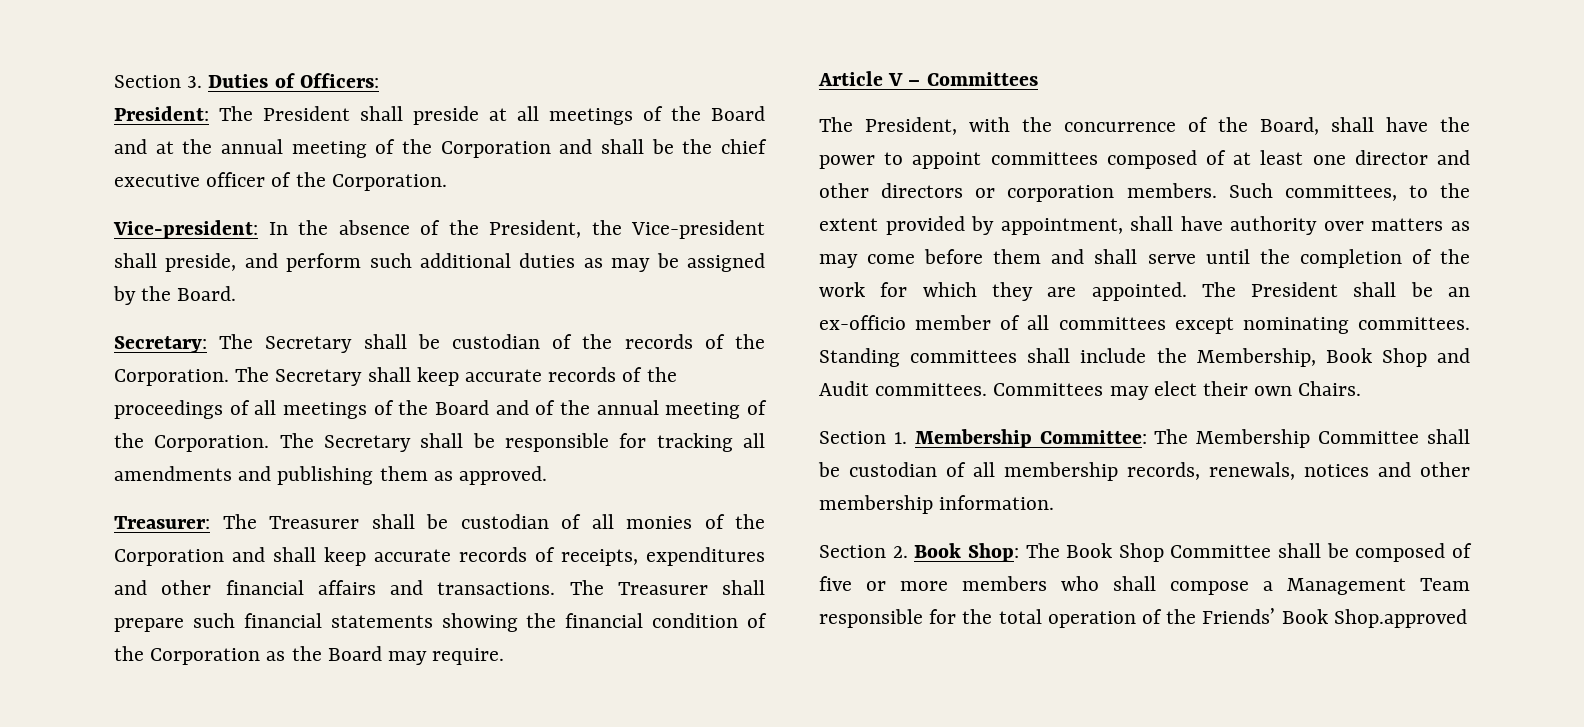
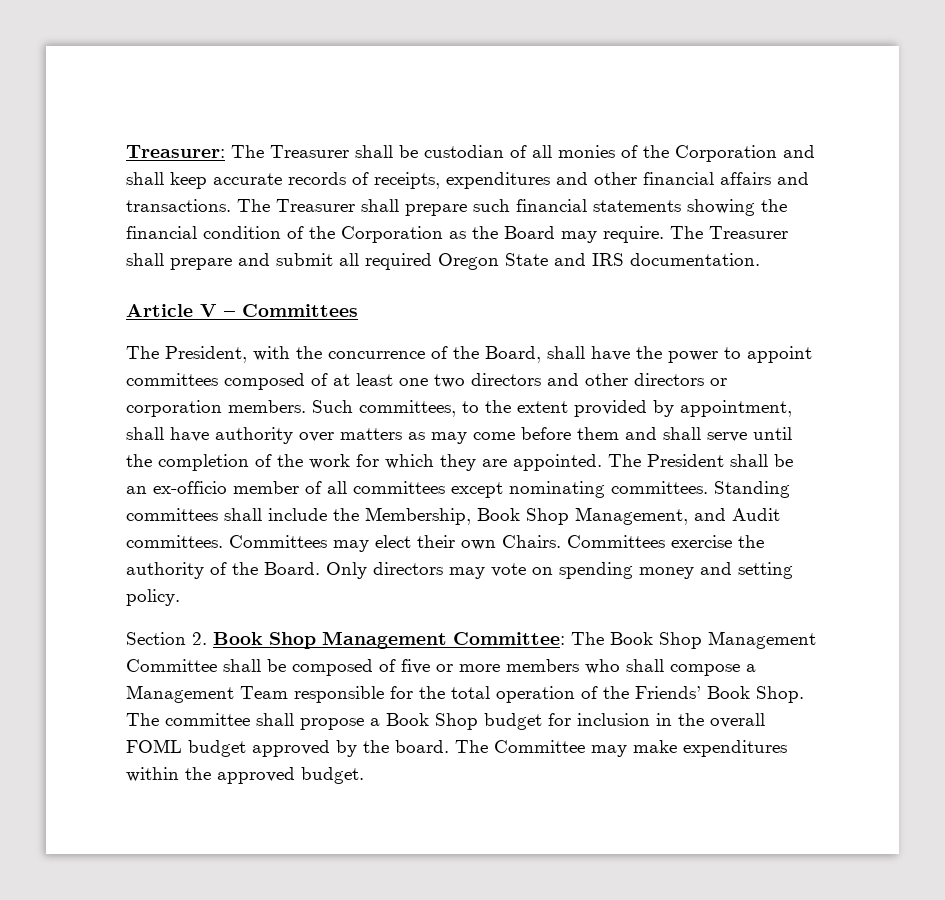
[114,73,379,88] [114,106,765,125] [114,139,767,158] [114,172,447,191] [113,220,765,239] [114,253,765,272] [113,286,237,305] [114,334,765,353] [114,367,677,386] [114,400,767,419] [114,433,765,452] [114,466,548,485] Section 3. Duties of Officers: // President: The President shall preside at all meetings of the Board and at the annual meeting of the Corporation and shall be the chief executive officer of the Corporation. // Vice-president: In the absence of the President, the Vice-president shall preside, and perform such additional duties as may be assigned by the Board. // Secretary: The Secretary shall be custodian of the records of the Corporation. The Secretary shall keep accurate records of the proceedings of all meetings of the Board and of the annual meeting of the Corporation. The Secretary shall be responsible for tracking all amendments and publishing them as approved. // -> (126, 151) none
(505, 656) none -> [670,226,788,239] [126,253,760,270] The Treasurer shall prepare and submit all required Oregon State and IRS documentation.
[1354,150,1428,165] director -> [434,373,541,388] two directors
(1427, 357) none -> [575,507,688,525] Management,
[819,429,1470,448] [818,462,1470,481] [819,495,1055,514] // Section 1. Membership Committee: The Membership Committee shall be custodian of all membership records, renewals, notices and other membership information. -> [567,535,764,548] [126,562,793,579] [126,589,180,606] Committees exercise the authority of the Board. Only directors may vote on spending money and setting policy.
[967,543,1019,562] Shop: -> [269,631,565,649] Shop Management Committee:
(1164, 552) none -> [708,631,816,649] Management
[1333,609,1467,628] Shop.approved -> [756,686,804,703] [126,713,765,730] [126,739,787,757] [126,767,364,784] Shop. The committee shall propose a Book Shop budget for inclusion in the overall FOML budget approved by the board. The Committee may make expenditures within the approved budget.

